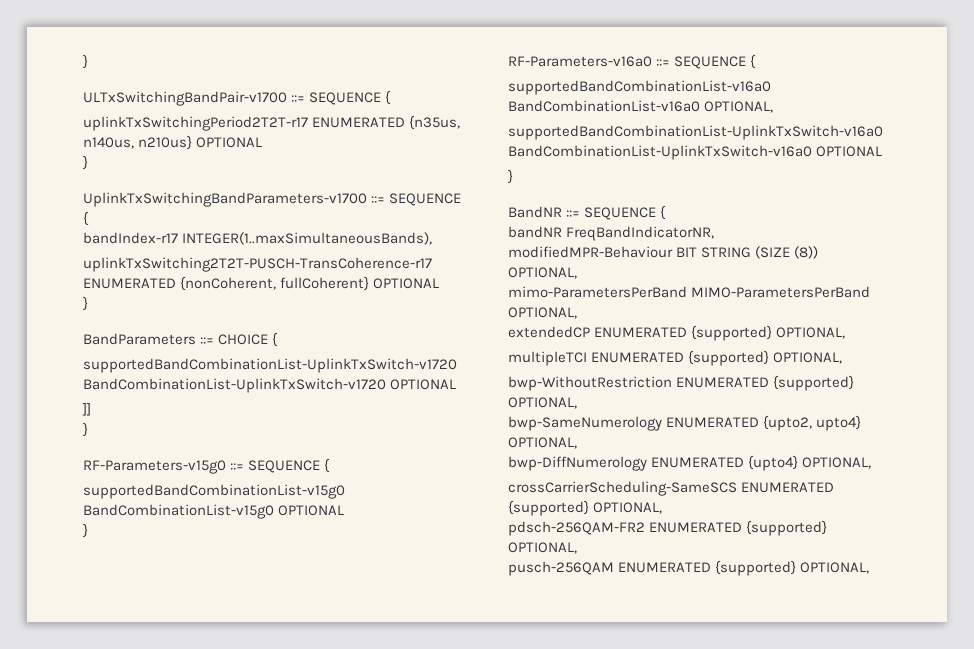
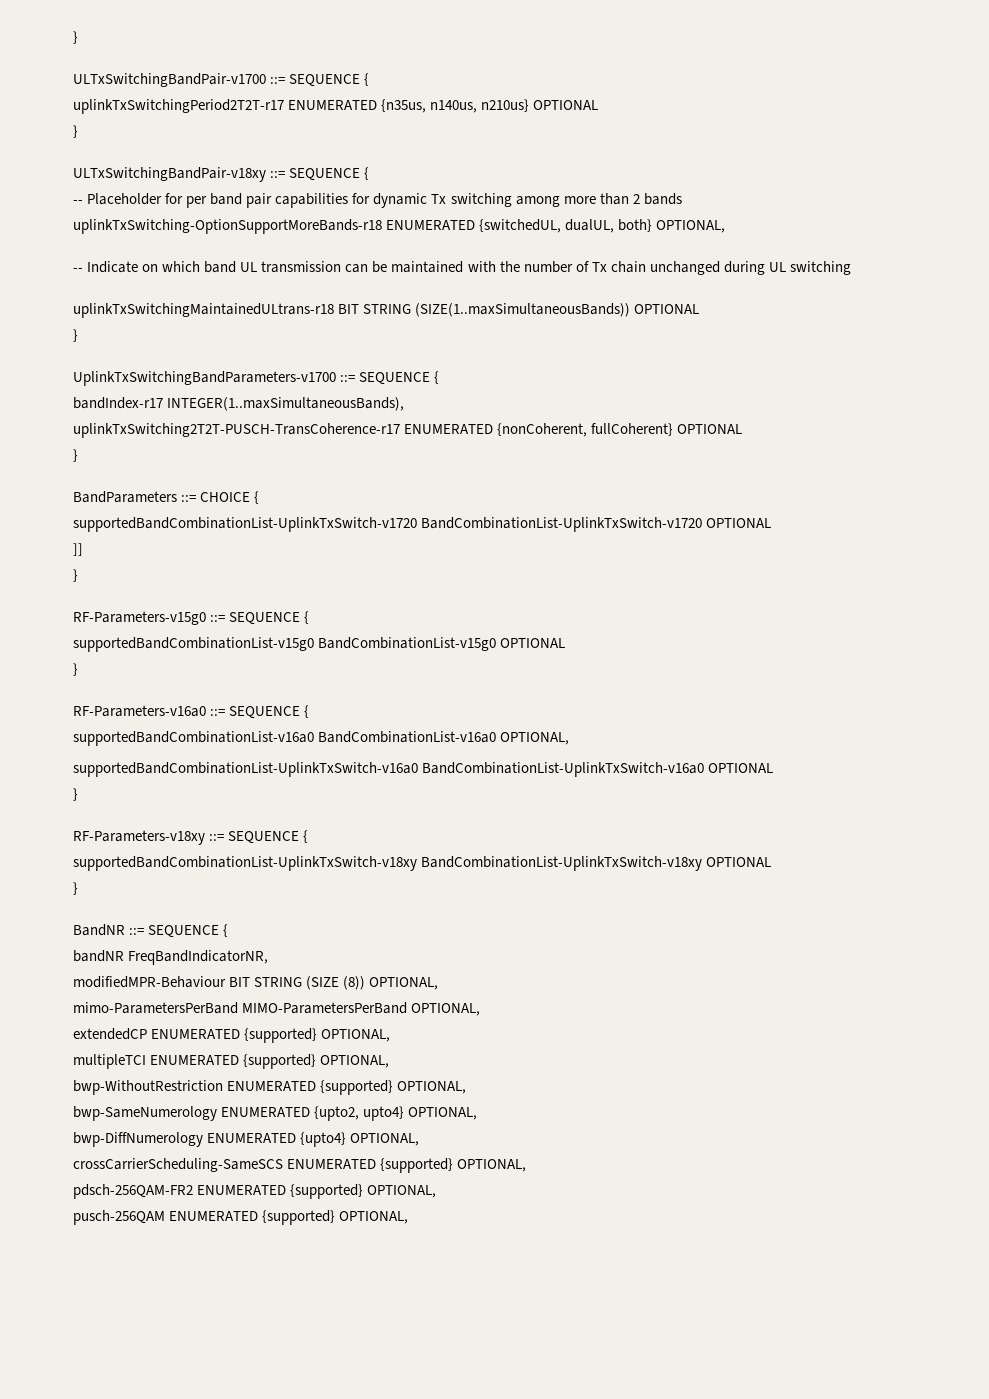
(88, 162) none -> [73,167,370,182] [73,193,682,208] [73,219,726,234] [73,261,851,275] [73,303,700,318] [73,329,78,342] // ULTxSwitchingBandPair-v18xy ::= SEQUENCE { // -- Placeholder for per band pair capabilities for dynamic Tx switching among more than 2 bands uplinkTxSwitching-OptionSupportMoreBands-r18 ENUMERATED {switchedUL, dualUL, both} OPTIONAL, // -- Indicate on which band UL transmission can be maintained with the number of Tx chain unchanged during UL switching // uplinkTxSwitchingMaintainedULtrans-r18 BIT STRING (SIZE(1..maxSimultaneousBands)) OPTIONAL // }
(513, 176) none -> [73,830,309,845] [73,856,772,871] [73,882,78,895] // RF-Parameters-v18xy ::= SEQUENCE { // supportedBandCombinationList-UplinkTxSwitch-v18xy BandCombinationList-UplinkTxSwitch-v18xy OPTIONAL // }

